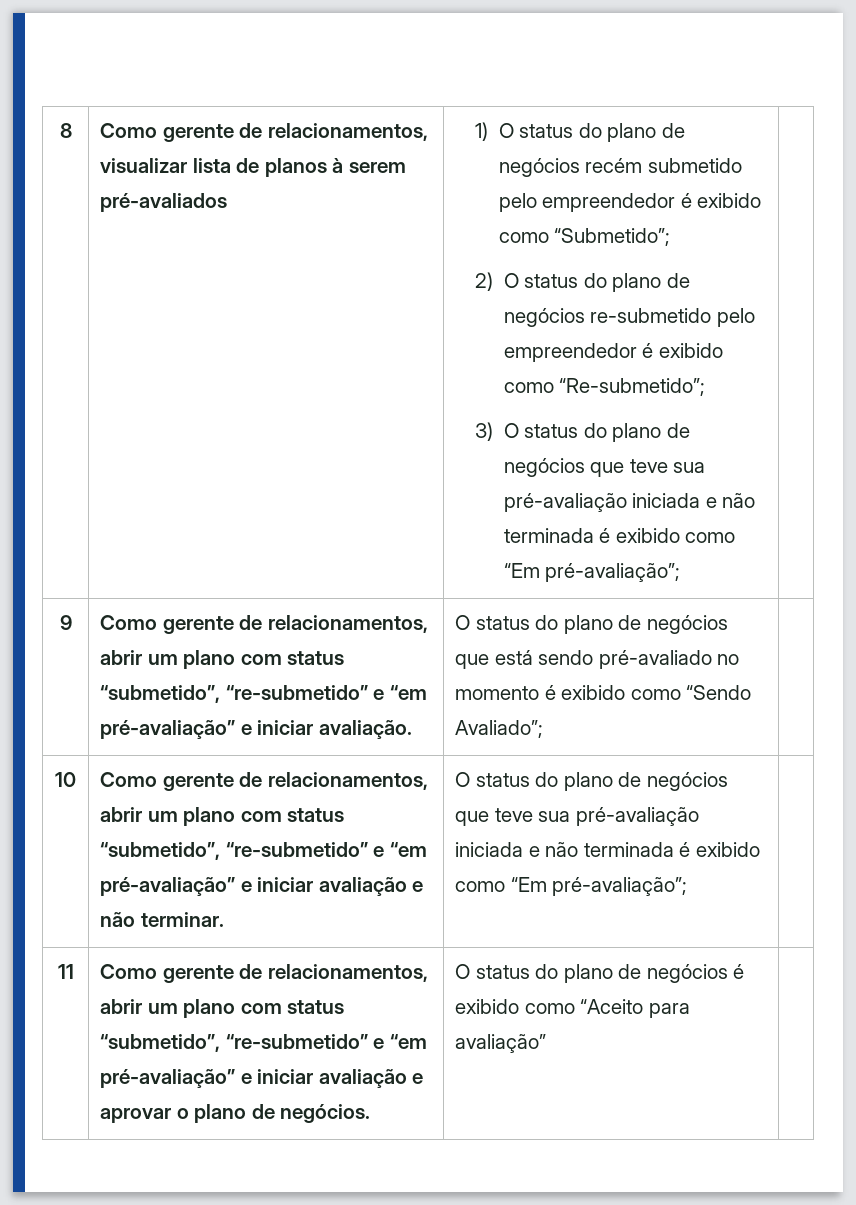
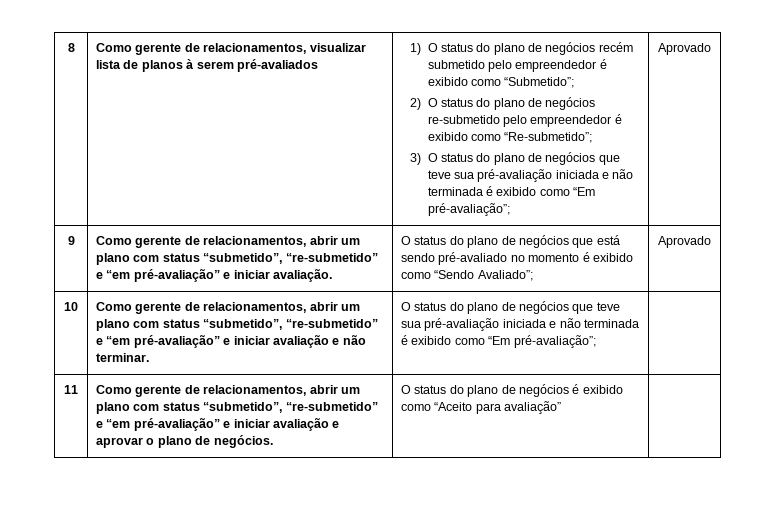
(681, 572) none -> [658,43,711,55] Aprovado
(544, 729) none -> [658,236,711,248] Aprovado

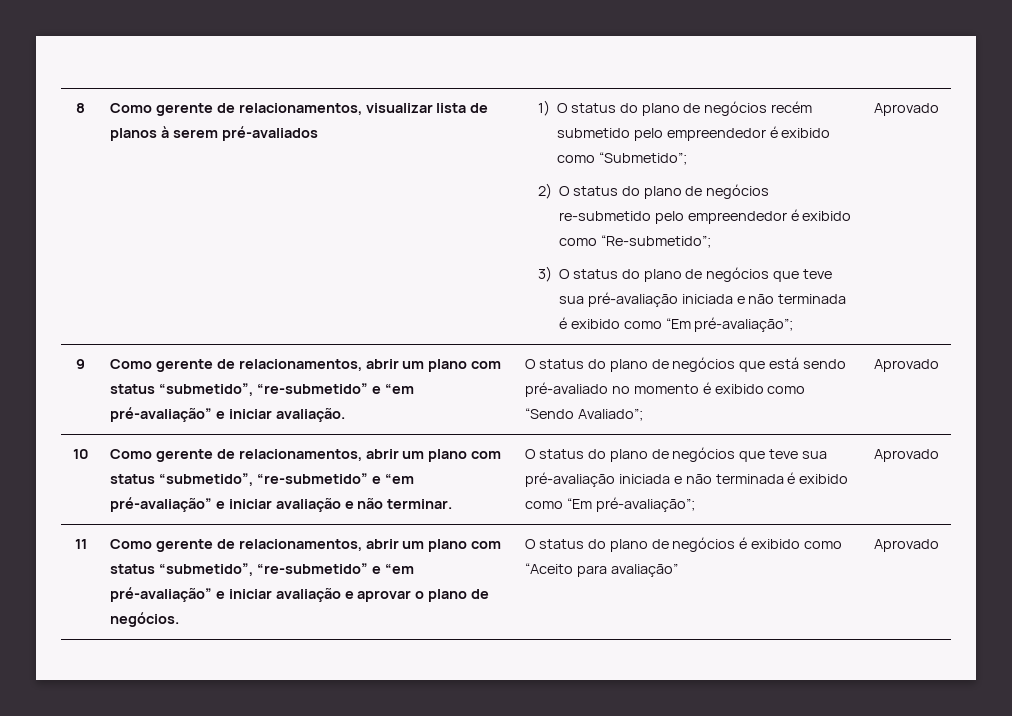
(596, 341) none -> [874,449,939,462] Aprovado
(562, 407) none -> [874,539,939,552] Aprovado

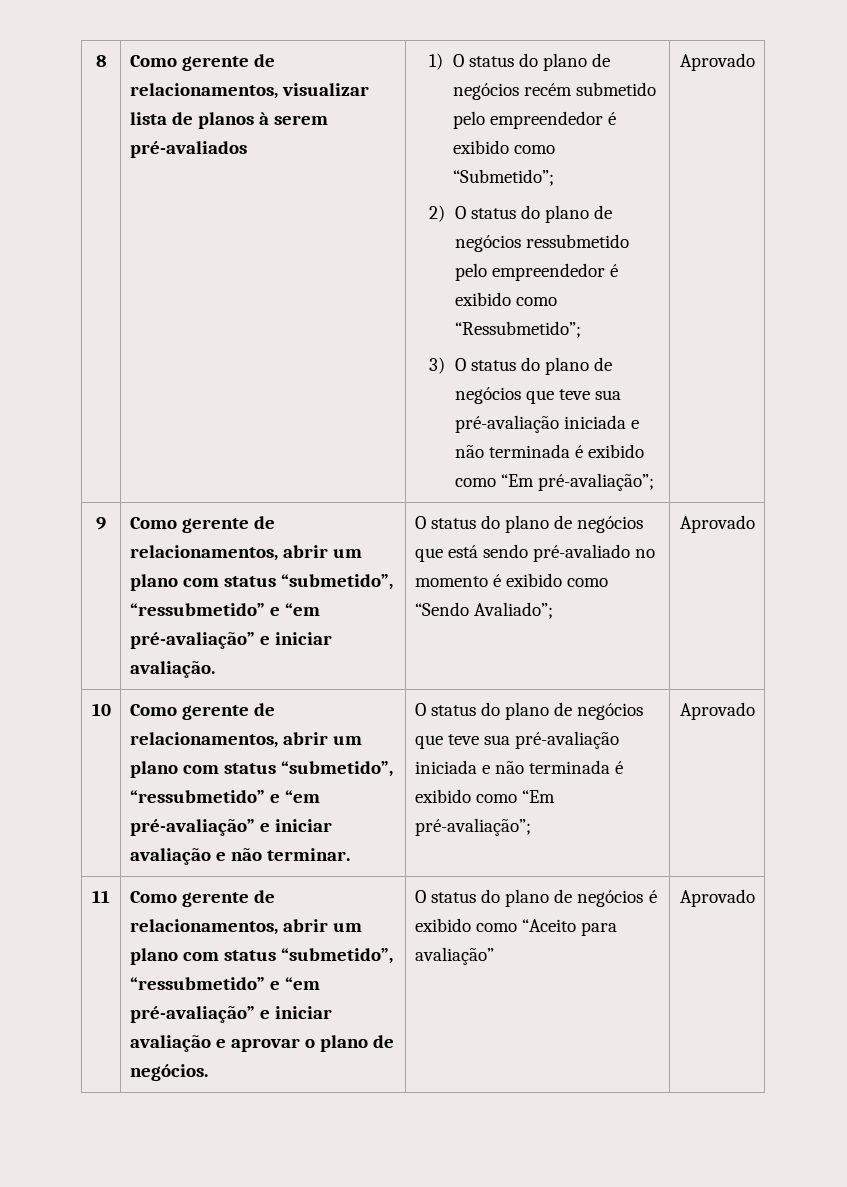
[558,209,852,224] [558,235,711,248] re-submetido pelo empreendedor é exibido como “Re-submetido”; -> [525,234,629,248] [454,263,618,281] [454,292,557,306] [454,321,581,338] ressubmetido pelo empreendedor é exibido como “Ressubmetido”;
[256,383,368,394] “re-submetido” -> [129,603,265,616] “ressubmetido”
[256,473,368,484] “re-submetido” -> [129,790,265,803] “ressubmetido”
[256,563,368,574] “re-submetido” -> [129,977,265,990] “ressubmetido”

